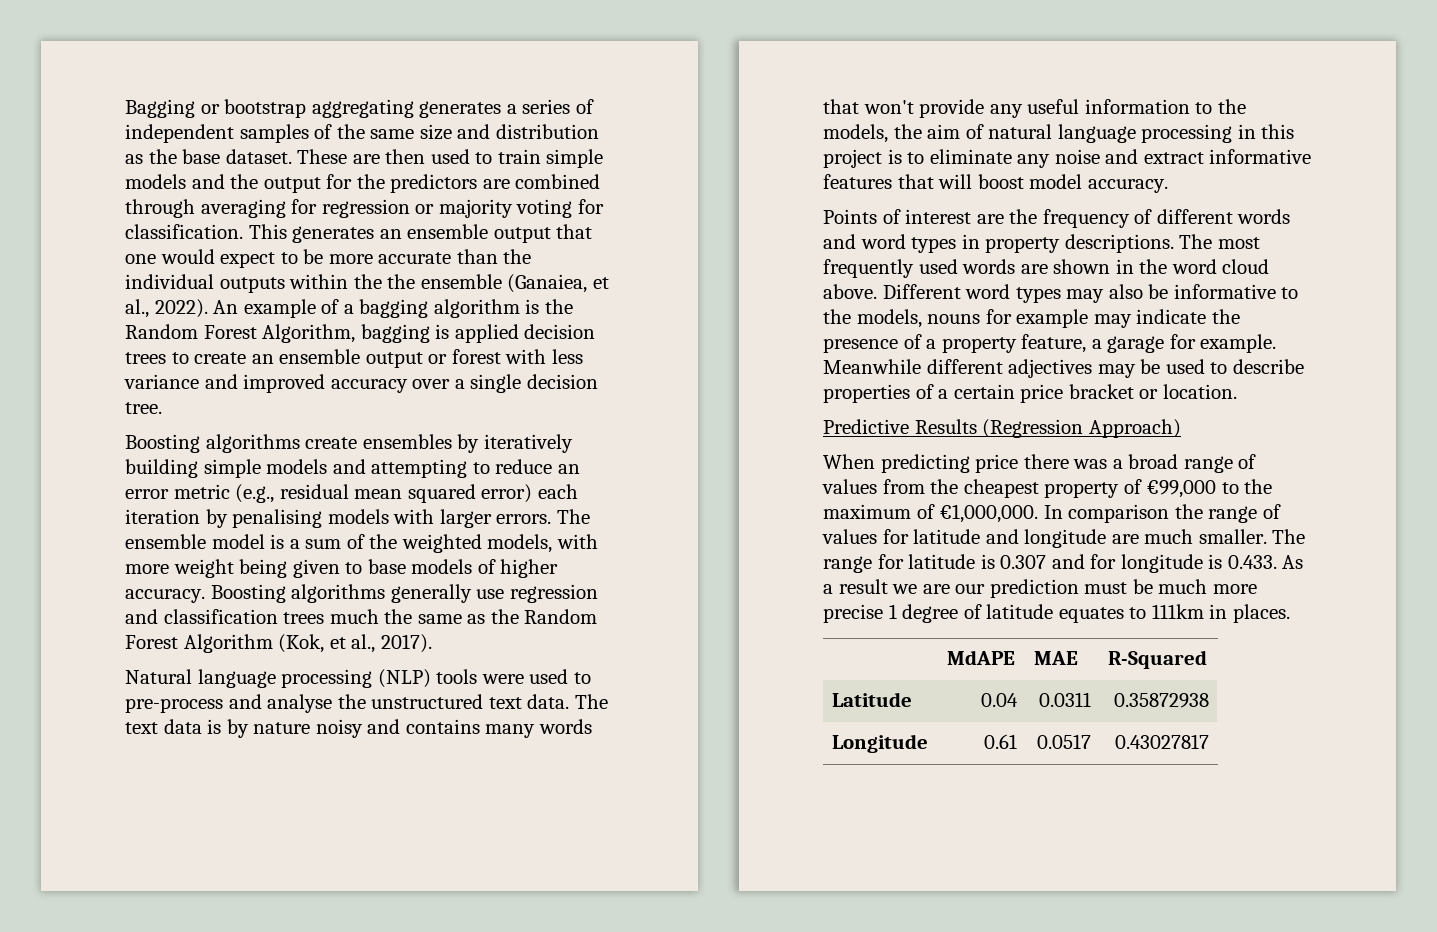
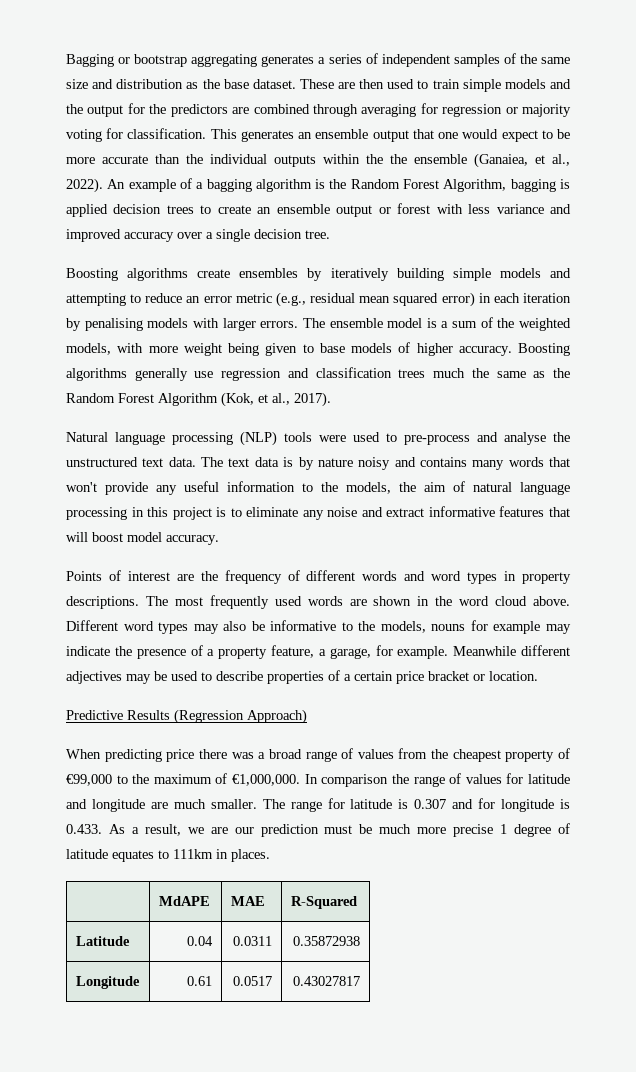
(533, 493) none -> [478,293,491,303] in
[1107,336,1165,353] garage -> [329,648,371,659] garage,
[838,579,888,594] result -> [144,824,181,836] result,

